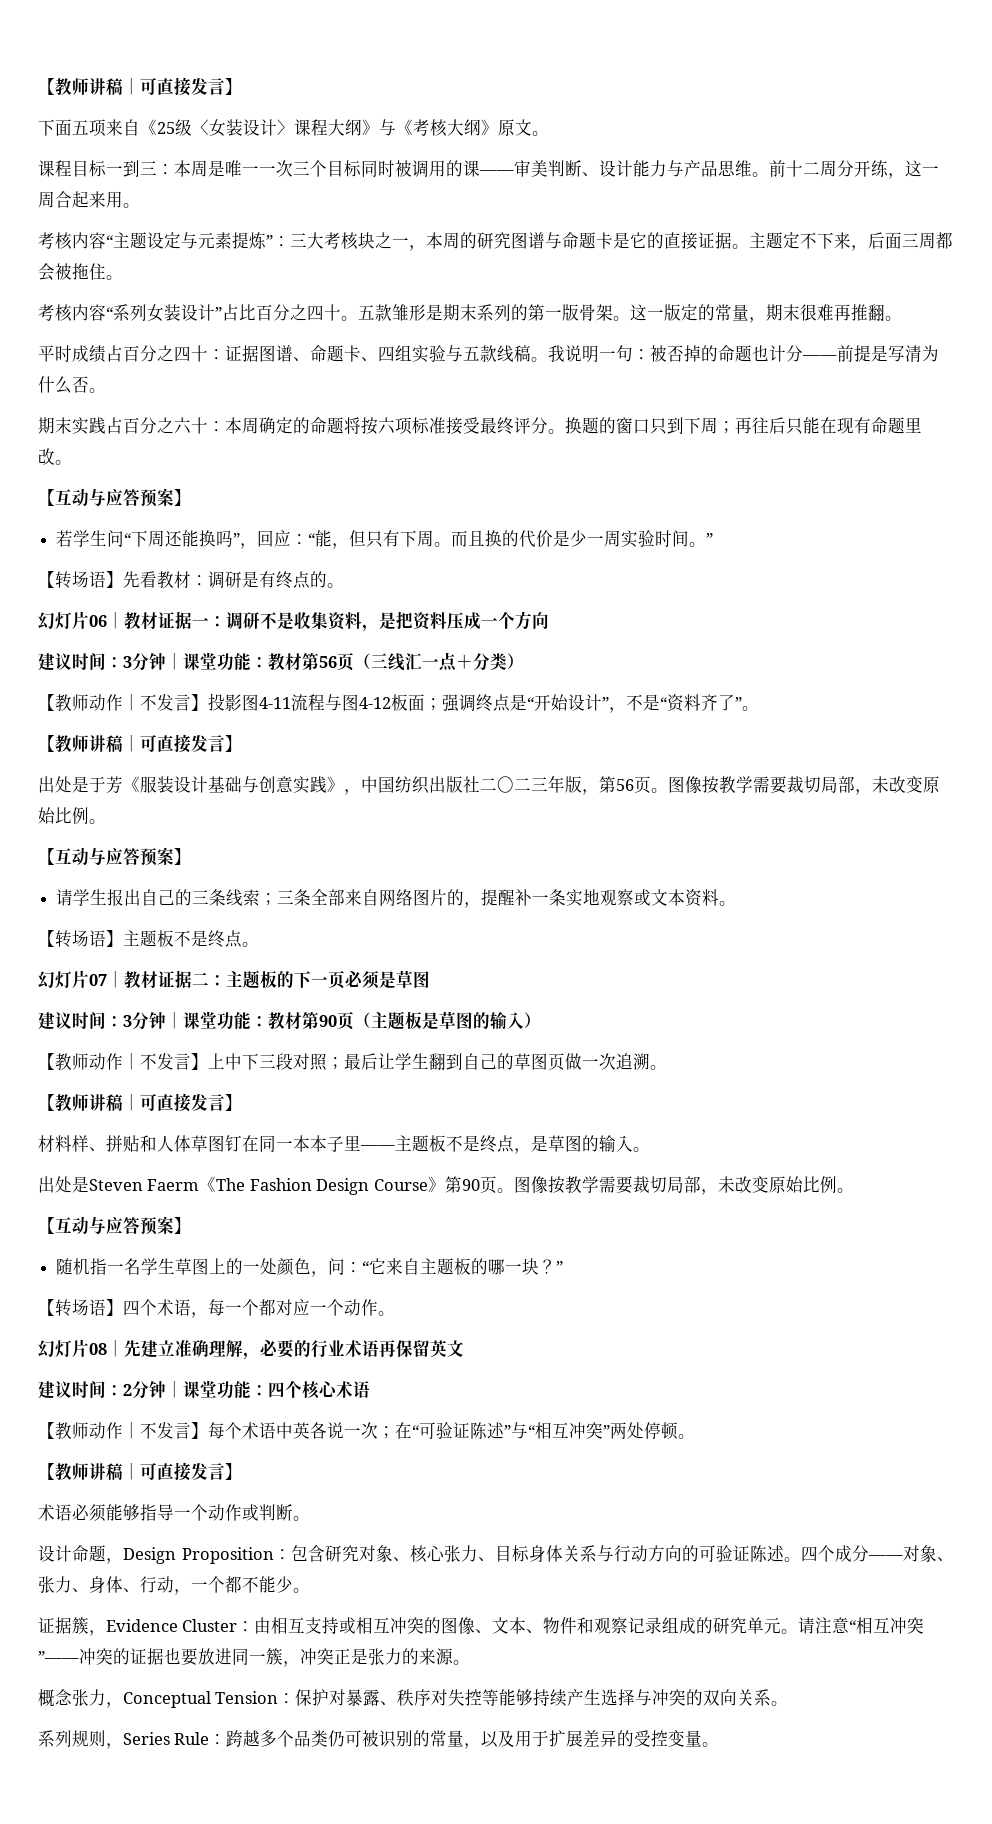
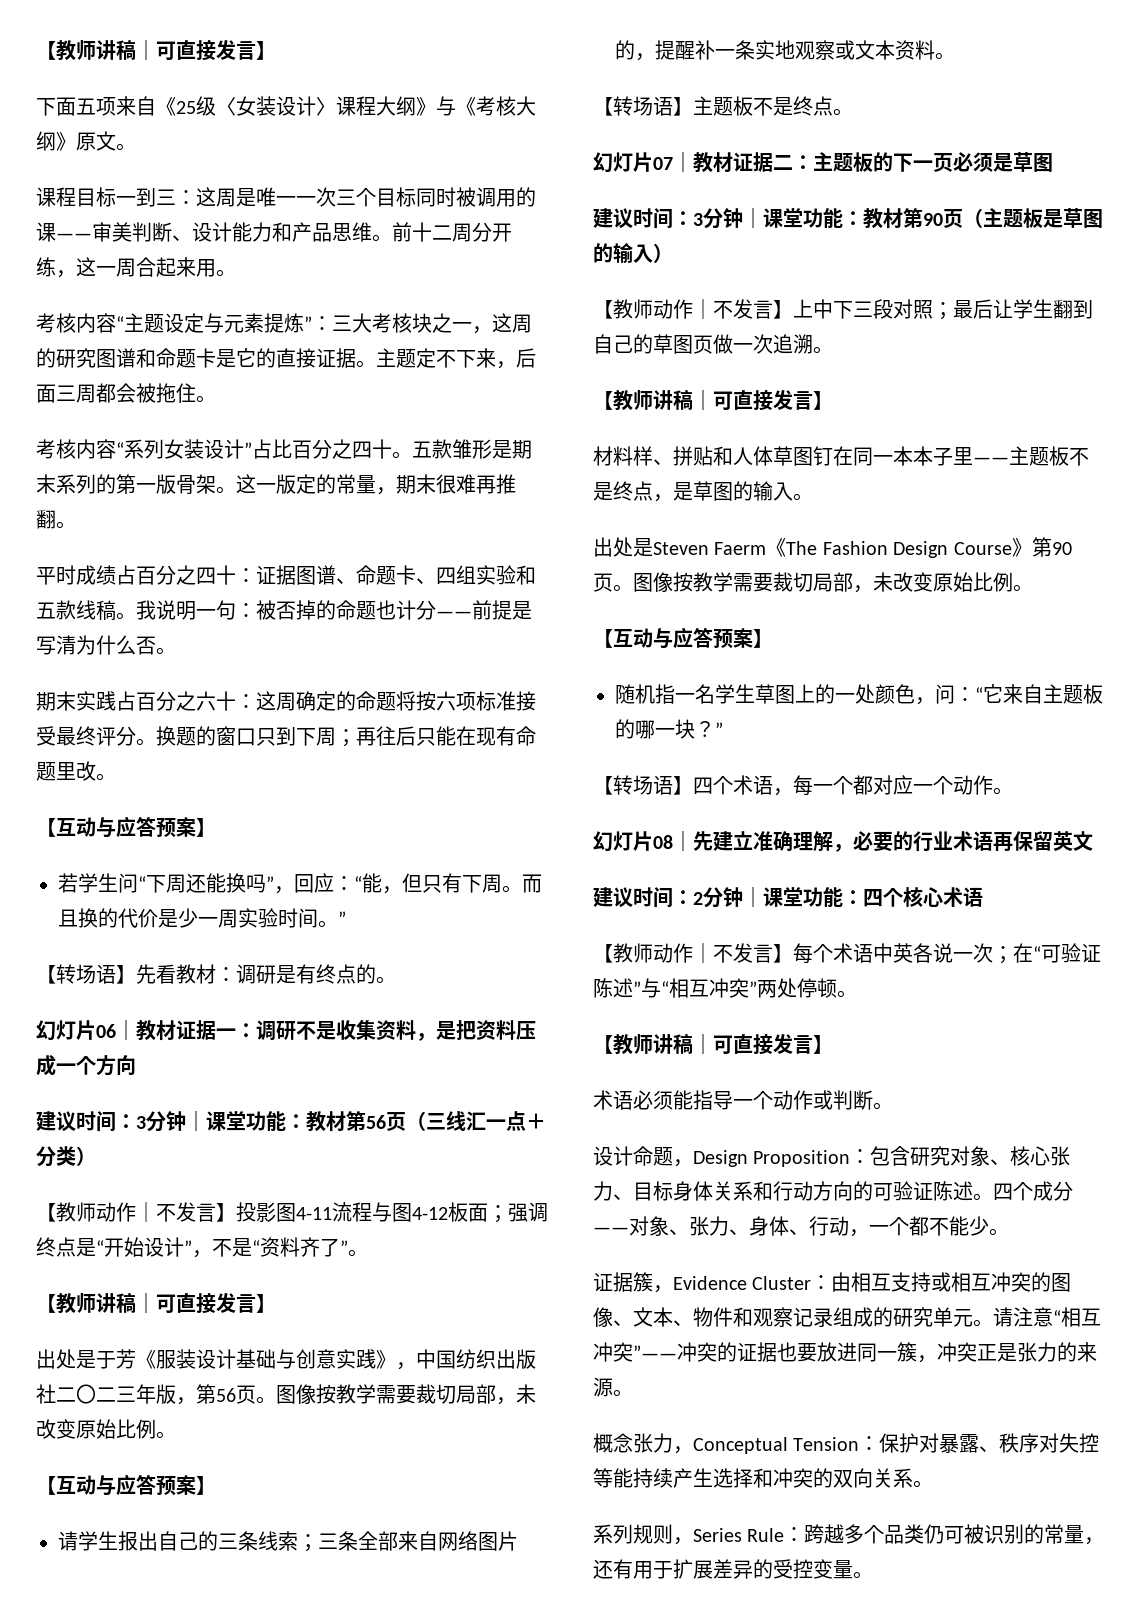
[174,160,191,177] 本 -> [196,187,216,207] 这
[667,160,684,177] 与 -> [272,222,292,242] 和
[426,232,443,249] 本 -> [492,313,512,333] 这
[545,232,562,249] 与 -> [136,348,156,368] 和
[446,345,463,362] 与 -> [516,565,536,585] 和
[225,417,242,434] 本 -> [256,691,276,711] 这
[123,1504,140,1521] 够 -> (693, 1100) none
[597,1545,614,1562] 与 -> [753,1181,773,1201] 和
[516,1689,534,1706] 够 -> (633, 1478) none
[635,1689,653,1706] 与 -> [753,1468,773,1488] 和
[481,1730,516,1748] 以及 -> [593,1559,633,1579] 还有

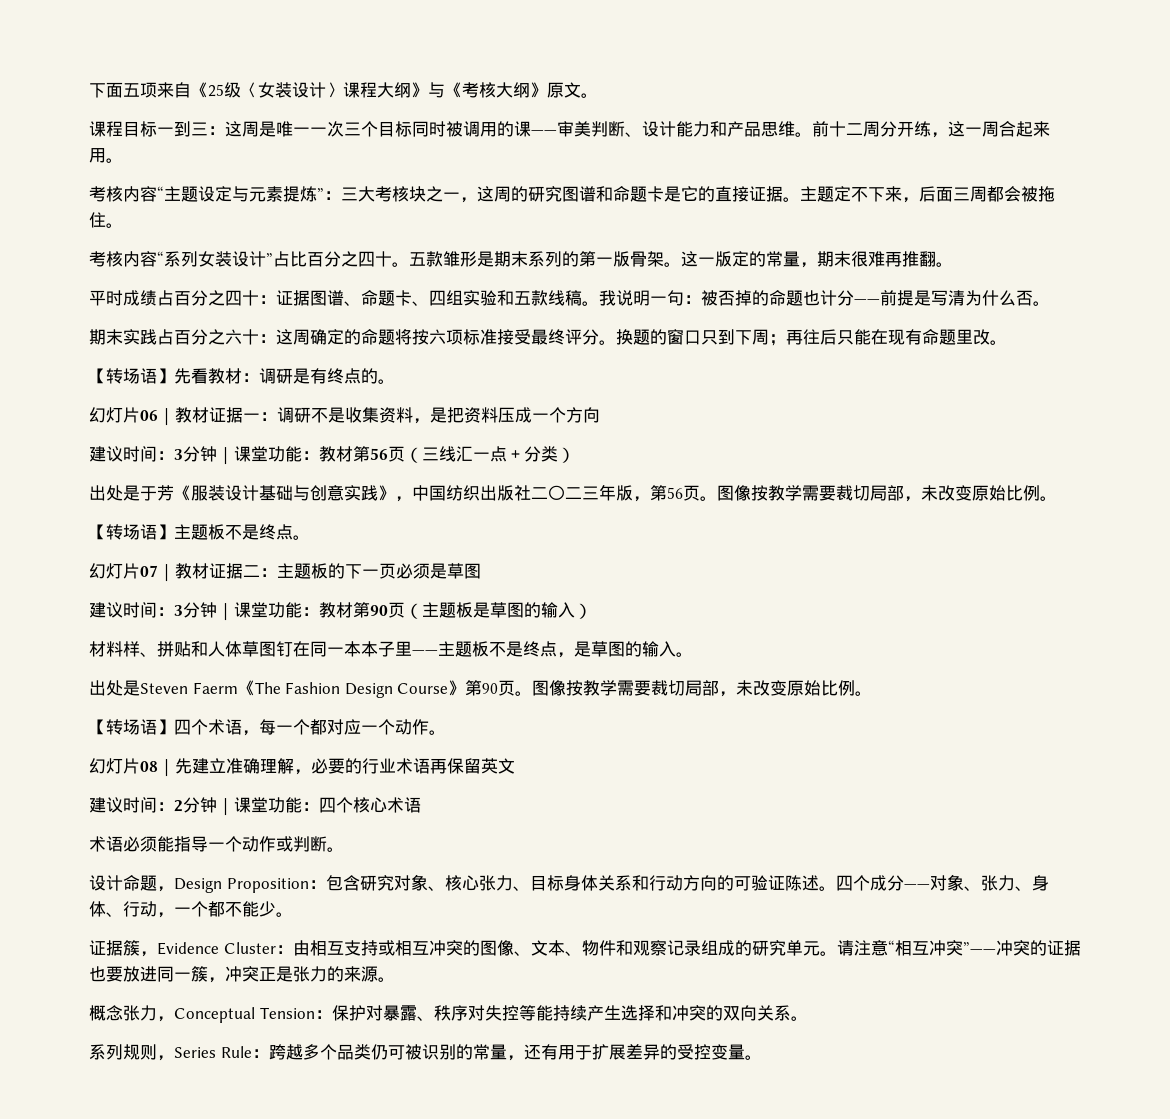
[36,40,276,61] 【教师讲稿｜可直接发言】 // -> (89, 90) none
[36,816,216,838] [58,873,542,894] [58,908,346,928] // 【互动与应答预案】 // 若学生问“下周还能换吗”，回应：“能，但只有下周。而且换的代价是少一周实验时间。” -> (1007, 342) none
[36,1202,548,1223] [36,1237,368,1258] [36,1293,276,1314] // 【教师动作｜不发言】投影图4-11流程与图4-12板面；强调终点是“开始设计”，不是“资料齐了”。 // 【教师讲稿｜可直接发言】 -> (575, 455) none
[36,1474,216,1496] [58,1531,518,1552] [615,40,955,61] // 【互动与应答预案】 // 请学生报出自己的三条线索；三条全部来自网络图片的，提醒补一条实地观察或文本资料。 -> (1057, 498) none
[593,299,1093,320] [593,334,833,354] [593,390,833,411] // 【教师动作｜不发言】上中下三段对照；最后让学生翻到自己的草图页做一次追溯。 // 【教师讲稿｜可直接发言】 -> (592, 611) none
[593,627,773,649] [615,684,1103,705] [615,719,723,739] // 【互动与应答预案】 // 随机指一名学生草图上的一处颜色，问：“它来自主题板的哪一块？” -> (873, 693) none
[593,943,1101,964] [593,978,857,998] [593,1034,833,1055] // 【教师动作｜不发言】每个术语中英各说一次；在“可验证陈述”与“相互冲突”两处停顿。 // 【教师讲稿｜可直接发言】 -> (421, 805) none

